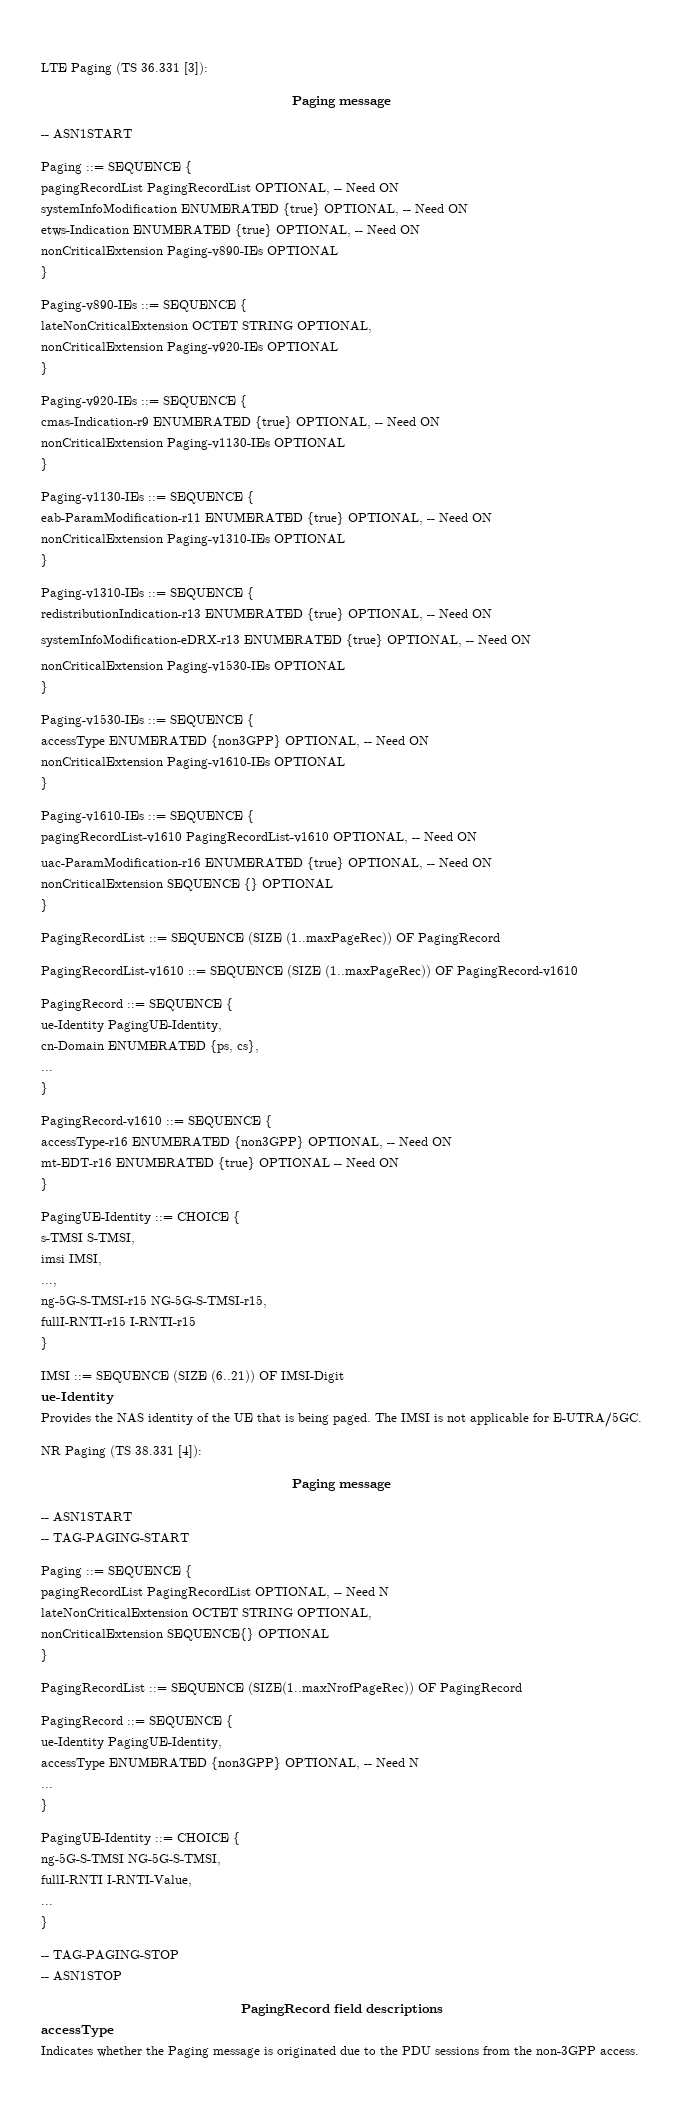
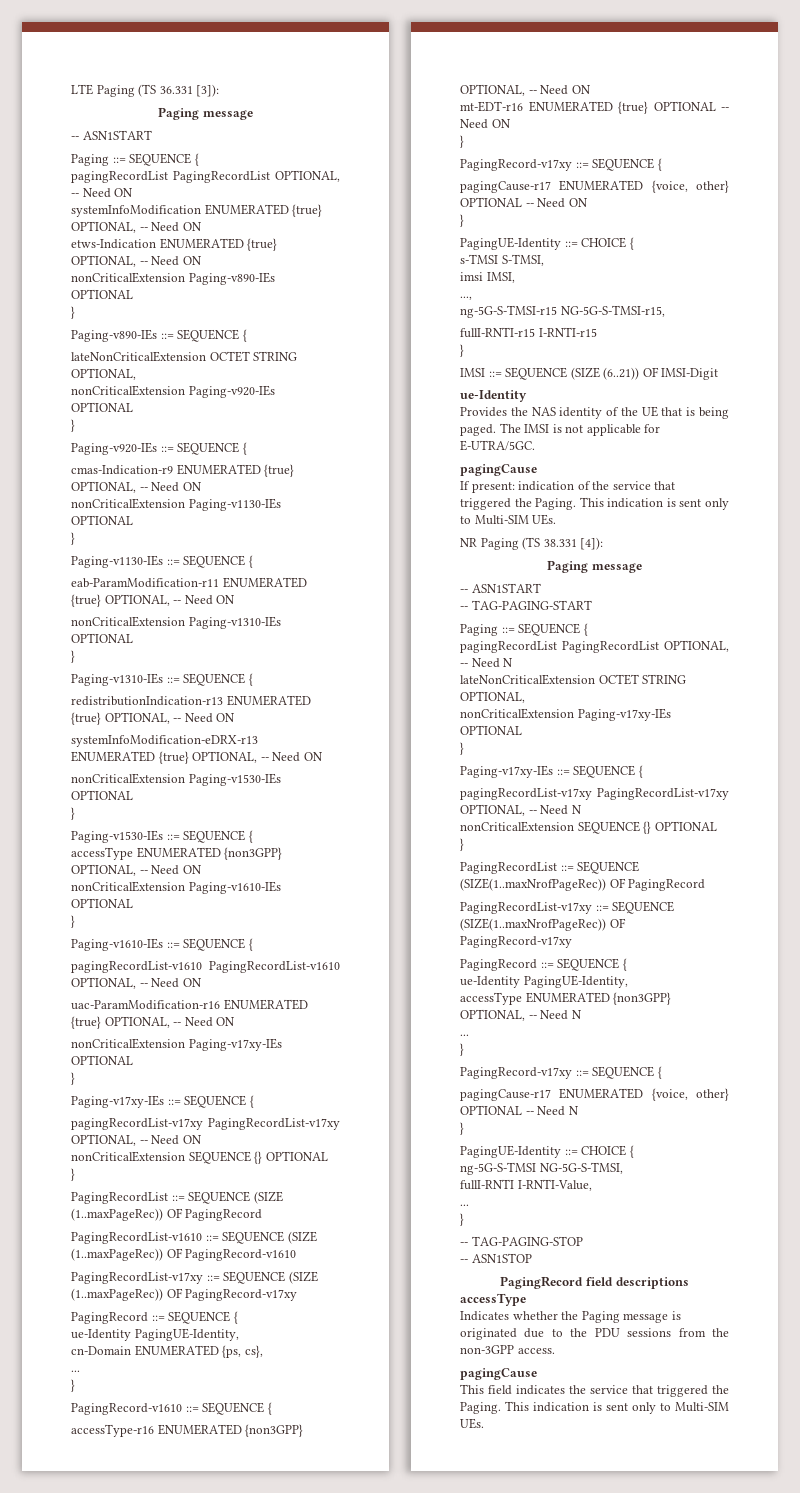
(492, 862) none -> [71,1038,282,1051] [71,1055,133,1065] [71,1072,75,1085] [71,1095,254,1108] [71,1118,340,1130] [71,1134,202,1146] // nonCriticalExtension Paging-v17xy-IEs OPTIONAL // } // Paging-v17xy-IEs ::= SEQUENCE { // pagingRecordList-v17xy PagingRecordList-v17xy OPTIONAL, -- Need ON
(578, 972) none -> [71,1271,318,1284] [71,1288,298,1301] // PagingRecordList-v17xy ::= SEQUENCE (SIZE (1..maxPageRec)) OF PagingRecord-v17xy
(48, 1184) none -> [460,158,662,171] [460,180,729,193] [460,197,588,208] [460,214,464,227] // PagingRecord-v17xy ::= SEQUENCE { // pagingCause-r17 ENUMERATED {voice, other} OPTIONAL -- Need ON // }
(642, 1420) none -> [460,464,537,476] [460,481,676,493] [460,497,729,510] [460,514,557,525] // pagingCause // If present: indication of the service that triggered the Paging. This indication is sent only to Multi-SIM UEs.
[167,1628,254,1641] SEQUENCE{} -> [577,708,671,721] [460,725,522,735] [460,742,464,755] [460,765,643,778] [460,788,729,800] [460,804,582,816] [460,821,652,834] Paging-v17xy-IEs OPTIONAL // } // Paging-v17xy-IEs ::= SEQUENCE { // pagingRecordList-v17xy PagingRecordList-v17xy OPTIONAL, -- Need N // nonCriticalExtension SEQUENCE {}
(522, 1689) none -> [460,901,675,914] [460,918,626,931] [460,936,572,948] // PagingRecordList-v17xy ::= SEQUENCE (SIZE(1..maxNrofPageRec)) OF PagingRecord-v17xy
(48, 1805) none -> [460,1066,662,1079] [460,1088,729,1101] [460,1105,579,1116] [460,1122,464,1135] // PagingRecord-v17xy ::= SEQUENCE { // pagingCause-r17 ENUMERATED {voice, other} OPTIONAL -- Need N // }
(639, 2052) none -> [460,1368,537,1380] [460,1384,729,1397] [460,1401,729,1414] [460,1418,484,1429] // pagingCause // This field indicates the service that triggered the Paging. This indication is sent only to Multi-SIM UEs.

